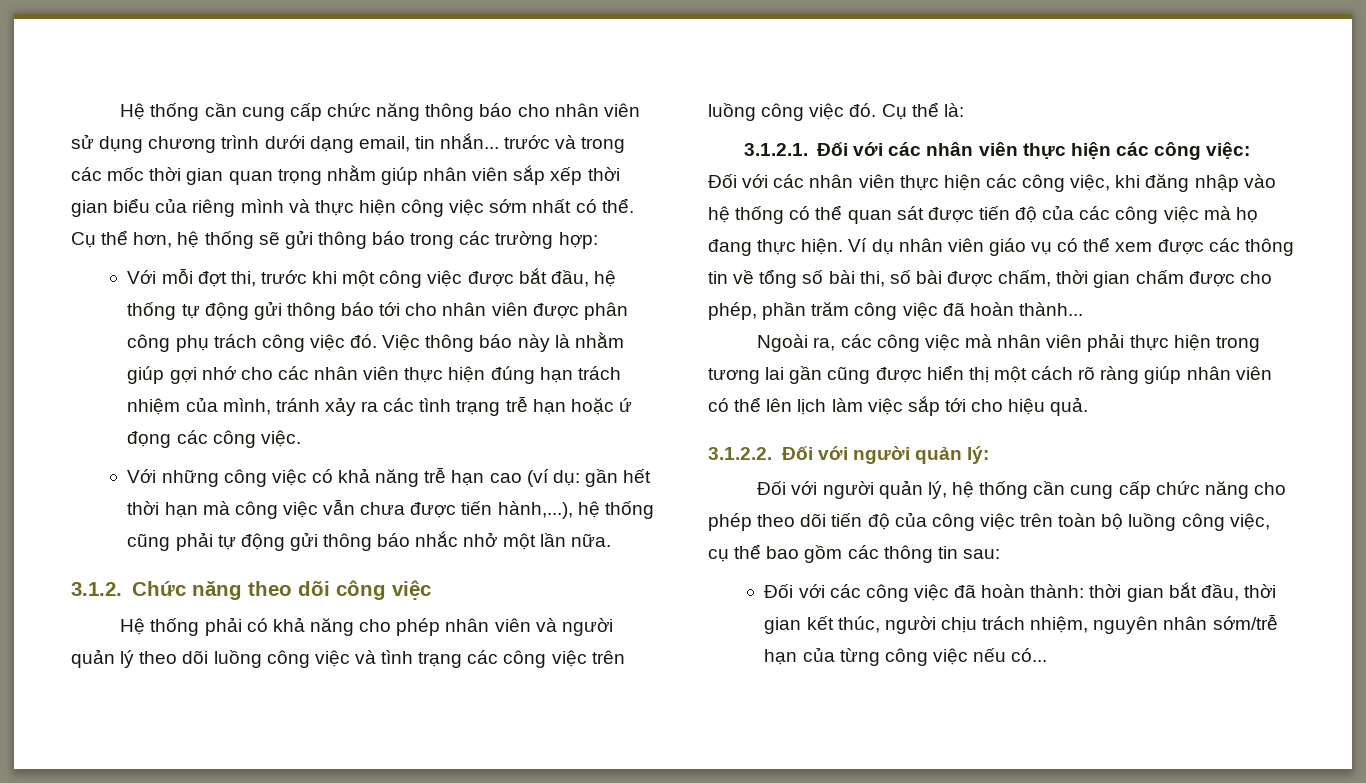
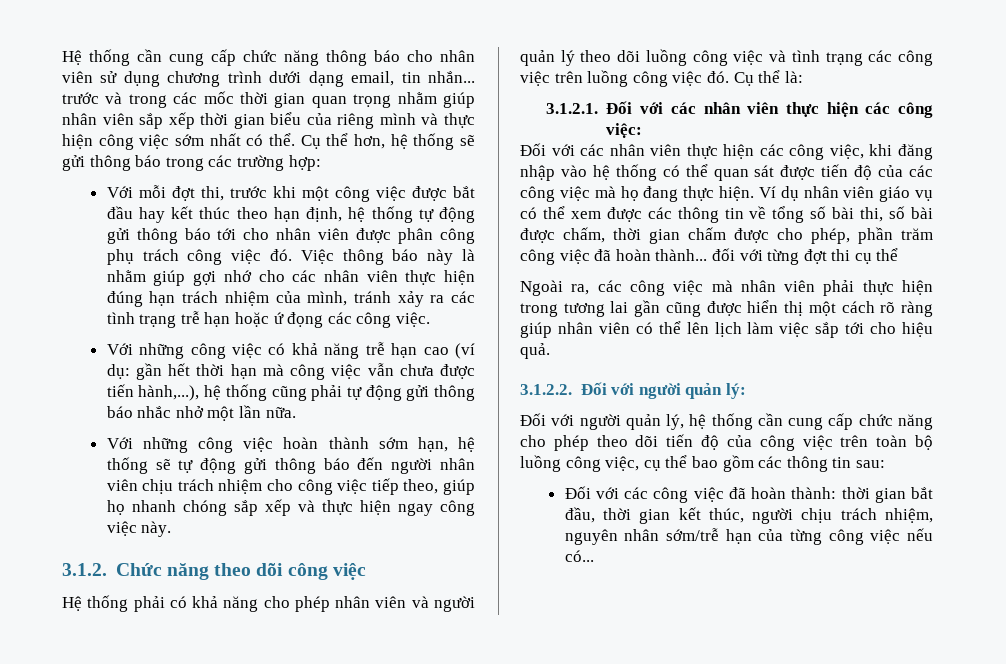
[550,270,589,287] đầu, -> [106,206,343,223] đầu hay kết thúc theo hạn định,
(611, 540) none -> [106,437,475,453] [106,457,476,474] [106,478,475,495] [106,499,476,516] [106,521,172,537] // Với những công việc hoàn thành sớm hạn, hệ thống sẽ tự động gửi thông báo đến người nhân viên chịu trách nhiệm cho công việc tiếp theo, giúp họ nhanh chóng sắp xếp và thực hiện ngay công việc này.
(1083, 309) none -> [711,248,899,265] đối với từng đợt thi cụ thể

